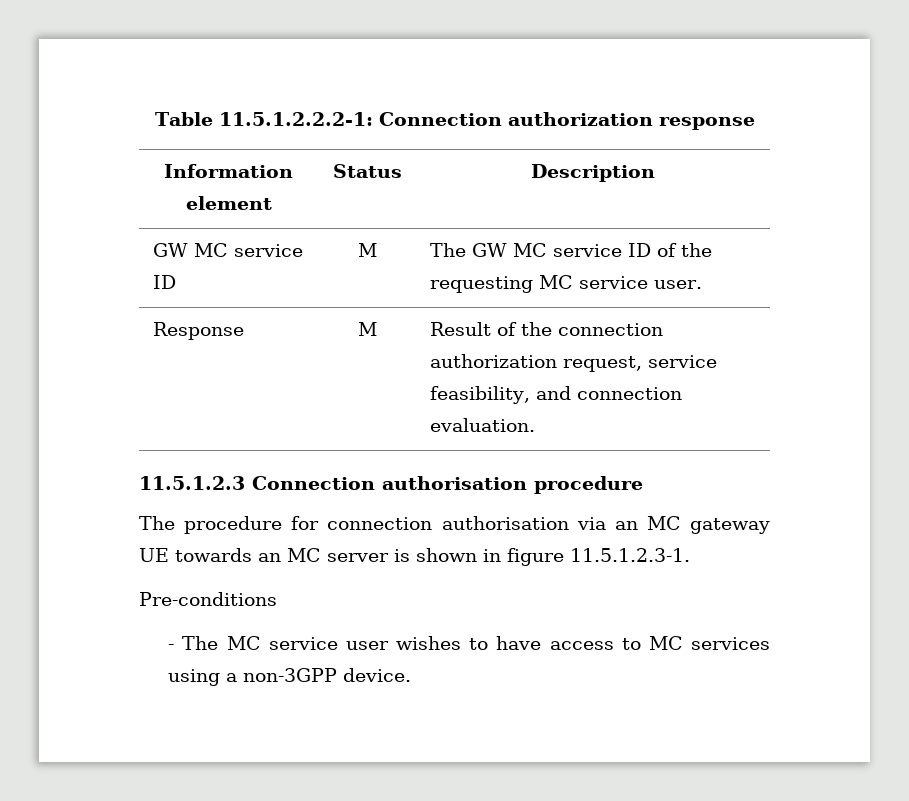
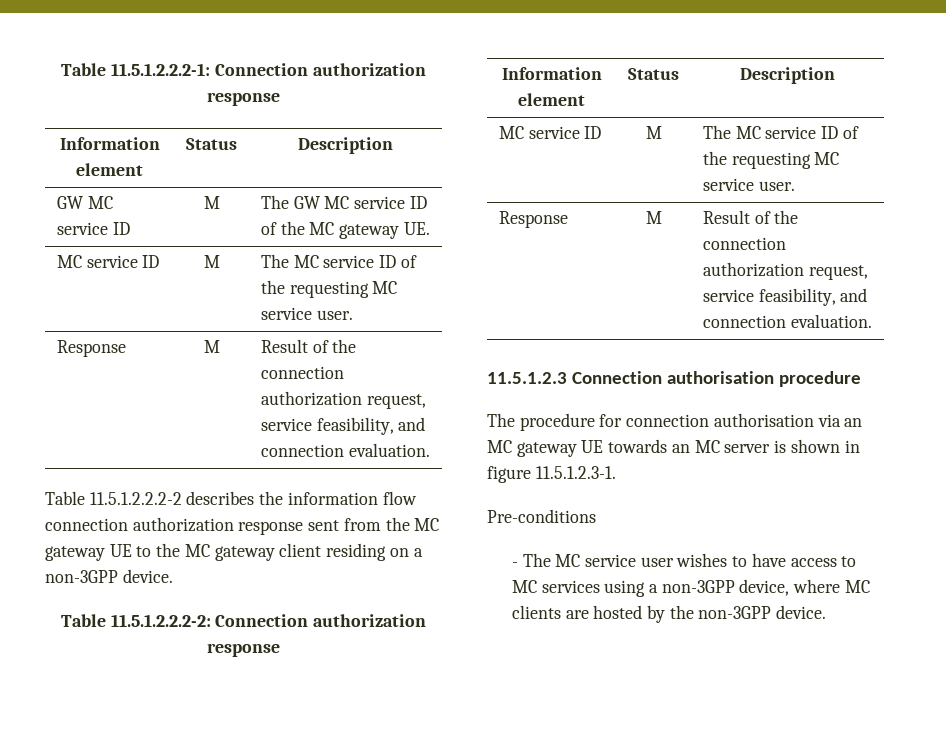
(713, 250) none -> [309,222,430,239] [56,255,160,268] [203,255,220,268] [260,254,417,268] [260,280,398,298] [260,307,353,320] [56,340,126,357] [203,340,220,353] [260,339,357,353] [260,366,344,379] [260,391,426,409] [260,417,426,435] [260,443,430,457] [45,491,417,505] [45,517,440,535] [45,543,423,561] [45,569,173,583] [60,614,427,627] [207,643,280,657] [501,67,602,80] [518,93,585,106] [628,68,679,80] [740,67,835,84] [498,126,602,139] [645,126,662,139] [702,125,859,139] [702,151,727,165] MC gateway UE. // MC service ID | M | The MC service ID of the requesting MC service user. // Response | M | Result of the connection authorization request, service feasibility, and connection evaluation. // Table 11.5.1.2.2.2-2 describes the information flow connection authorization response sent from the MC gateway UE to the MC gateway client residing on a non-3GPP device. // Table 11.5.1.2.2.2-2: Connection authorization response // Information element | Status | Description // MC service ID | M | The MC service ID of the
(338, 675) none -> [739,579,870,596] [511,605,772,623] device, where MC clients are hosted by the non-3GPP

